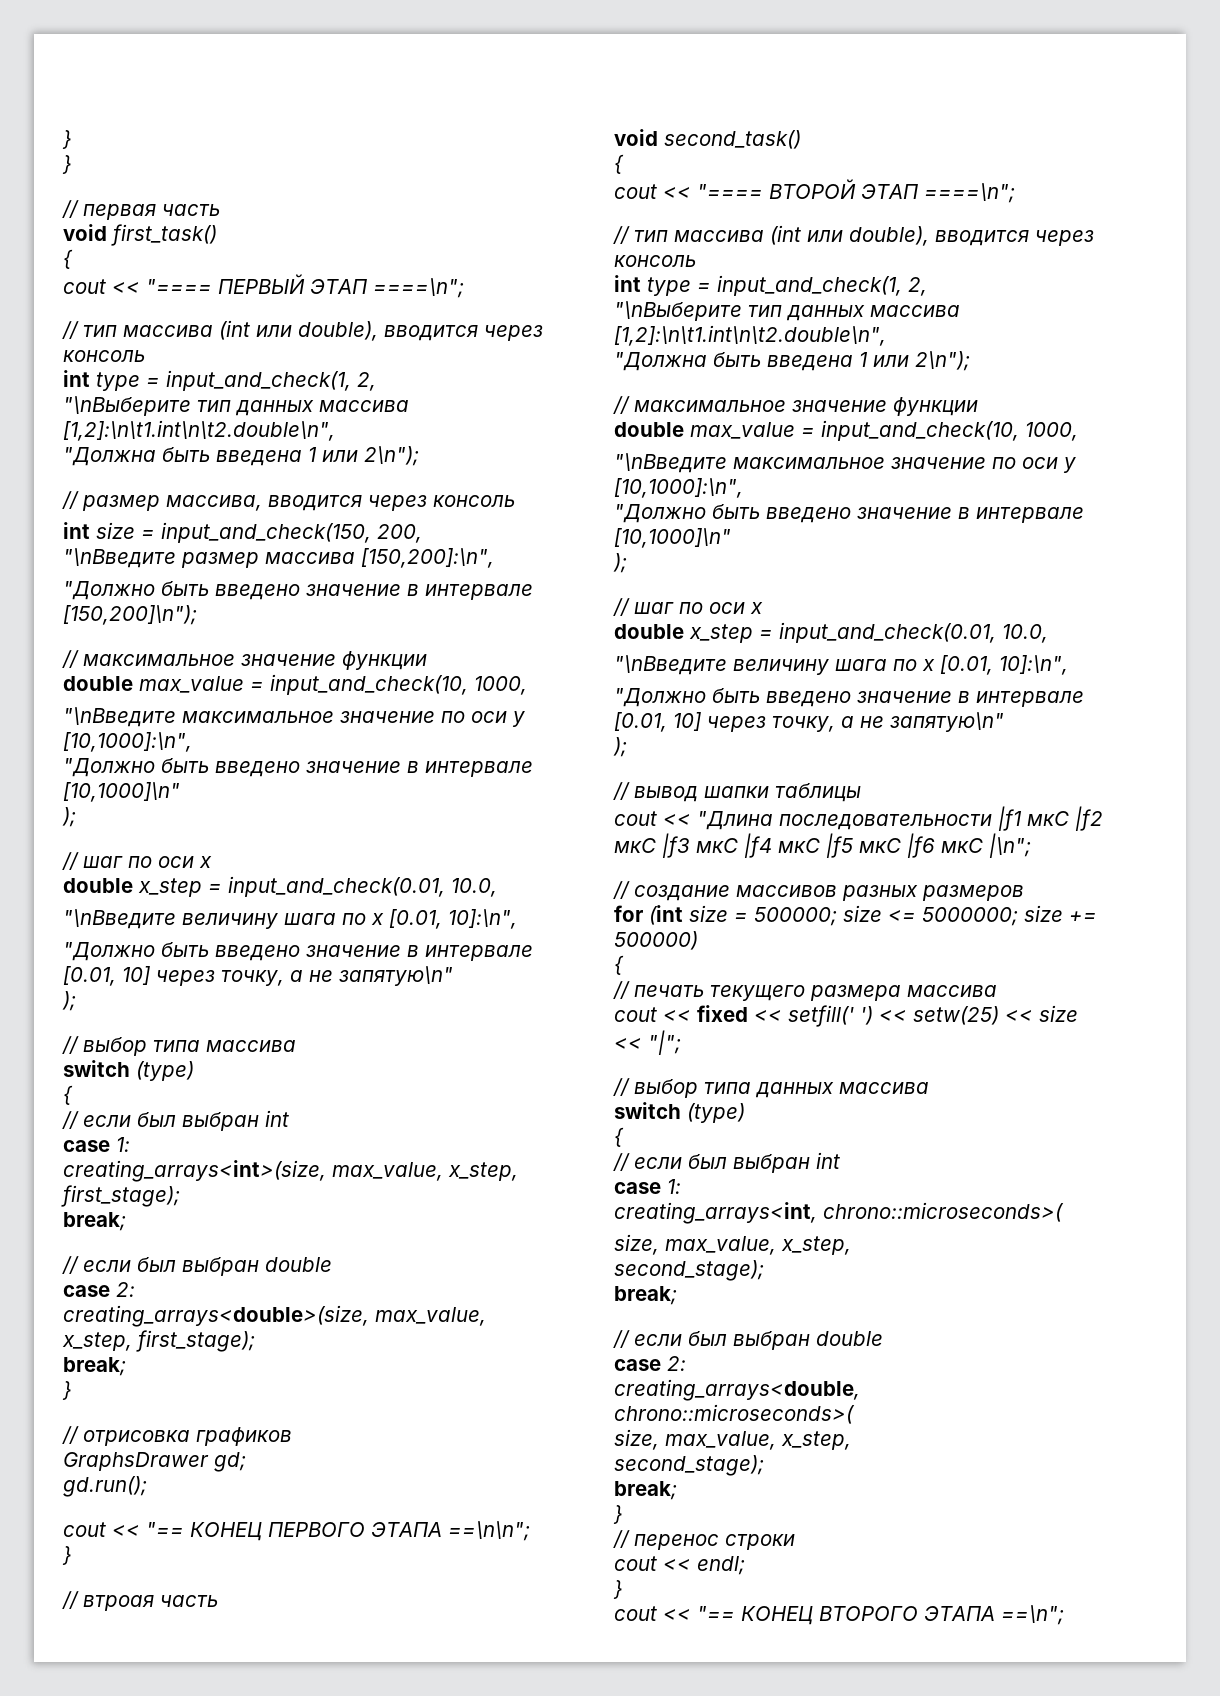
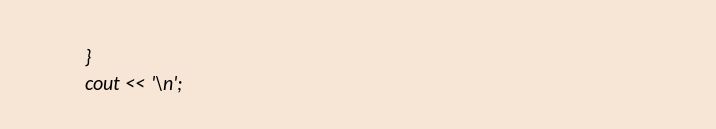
[62,130,72,149] [62,155,72,174] [62,200,220,220] [63,224,217,246] [63,249,73,269] [63,274,464,298] [62,320,543,341] [63,350,145,362] [63,370,376,391] [63,396,409,416] [63,420,335,441] [63,446,419,466] [62,491,515,511] [63,522,422,543] [63,548,494,568] [63,581,533,600] [63,605,197,625] [62,650,427,670] [63,674,527,695] [63,707,525,727] [63,732,192,752] [63,758,533,777] [63,782,180,802] [62,807,76,827] [62,852,212,870] [63,876,497,897] [63,909,517,929] [63,942,533,961] [63,966,453,986] [62,991,76,1011] [62,1036,296,1056] [63,1060,194,1081] [63,1085,73,1105] [62,1110,289,1131] [63,1137,130,1152] [63,1160,518,1182] [61,1185,180,1207] [63,1212,126,1231] [62,1256,332,1276] [63,1282,135,1297] [63,1305,486,1327] [62,1330,255,1352] [63,1357,126,1376] [62,1381,72,1400] [62,1426,292,1446] [63,1452,246,1472] [63,1476,147,1497] [63,1521,530,1541] [62,1546,72,1565] [62,1591,218,1611] [614,129,801,149] [614,154,624,174] [614,179,1015,203] [613,225,1094,246] [614,255,696,267] [614,275,927,296] [614,301,960,321] [614,325,886,346] [614,351,970,371] [613,396,978,416] [614,420,1078,441] [614,453,1076,473] [614,478,743,498] [614,504,1084,523] [614,528,731,548] [613,553,627,573] [613,598,763,616] [614,622,1048,643] [614,655,1068,675] [614,688,1084,707] [614,712,1004,732] [613,737,627,757] [613,782,861,802] [614,806,1103,831] [614,833,1031,858] [613,881,1024,901] [614,905,1097,926] [614,931,698,950] [614,955,624,975] [613,981,997,1001] [614,1005,1078,1027] [614,1030,681,1055] [613,1078,929,1098] [614,1102,745,1123] [614,1127,624,1147] [613,1152,840,1173] [614,1179,681,1194] [614,1202,1064,1224] [614,1234,851,1255] [614,1260,764,1281] [614,1286,677,1305] [613,1330,883,1350] [614,1356,686,1371] [614,1379,860,1401] [614,1404,855,1424] [614,1429,851,1450] [614,1455,764,1476] [614,1481,677,1500] [613,1505,623,1524] [613,1530,795,1550] [614,1556,745,1575] [613,1580,623,1599] [614,1605,1064,1625] } // } // // первая часть // void first_task() // { // cout << "==== ПЕРВЫЙ ЭТАП ====\n"; // // тип массива (int или double), вводится через консоль // int type = input_and_check(1, 2, // "\nВыберите тип данных массива [1,2]:\n\t1.int\n\t2.double\n", // "Должна быть введена 1 или 2\n"); // // размер массива, вводится через консоль // int size = input_and_check(150, 200, // "\nВведите размер массива [150,200]:\n", // "Должно быть введено значение в интервале [150,200]\n"); // // максимальное значение функции // double max_value = input_and_check(10, 1000, // "\nВведите максимальное значение по оси y [10,1000]:\n", // "Должно быть введено значение в интервале [10,1000]\n" // ); // // шаг по оси х // double x_step = input_and_check(0.01, 10.0, // "\nВведите величину шага по x [0.01, 10]:\n", // "Должно быть введено значение в интервале [0.01, 10] через точку, а не запятую\n" // ); // // выбор типа массива // switch (type) // { // // если был выбран int // case 1: // creating_arrays<int>(size, max_value, x_step, first_stage); // break; // // если был выбран double // case 2: // creating_arrays<double>(size, max_value, x_step, first_stage); // break; // } // // отрисовка графиков // GraphsDrawer gd; // gd.run(); // cout << "== КОНЕЦ ПЕРВОГО ЭТАПА ==\n\n"; // } // // втроая часть // void second_task() // { // cout << "==== ВТОРОЙ ЭТАП ====\n"; // // тип массива (int или double), вводится через консоль // int type = input_and_check(1, 2, // "\nВыберите тип данных массива [1,2]:\n\t1.int\n\t2.double\n", // "Должна быть введена 1 или 2\n"); // // максимальное значение функции // double max_value = input_and_check(10, 1000, // "\nВведите максимальное значение по оси y [10,1000]:\n", // "Должно быть введено значение в интервале [10,1000]\n" // ); // // шаг по оси х // double x_step = input_and_check(0.01, 10.0, // "\nВведите величину шага по x [0.01, 10]:\n", // "Должно быть введено значение в интервале [0.01, 10] через точку, а не запятую\n" // ); // // вывод шапки таблицы // cout << "Длина последовательности |f1 мкС |f2 мкС |f3 мкС |f4 мкС |f5 мкС |f6 мкС |\n"; // // создание массивов разных размеров // for (int size = 500000; size <= 5000000; size += 500000) // { // // печать текущего размера массива // cout << fixed << setfill(' ') << setw(25) << size << "|"; // // выбор типа данных массива // switch (type) // { // // если был выбран int // case 1: // creating_arrays<int, chrono::microseconds>( // size, max_value, x_step, // second_stage); // break; // // если был выбран double // case 2: // creating_arrays<double, chrono::microseconds>( // size, max_value, x_step, // second_stage); // break; // } // // перенос строки // cout << endl; // } // cout << "== КОНЕЦ ВТОРОГО ЭТАПА ==\n"; -> [85,48,91,67] [85,76,182,93] } // cout << '\n';

